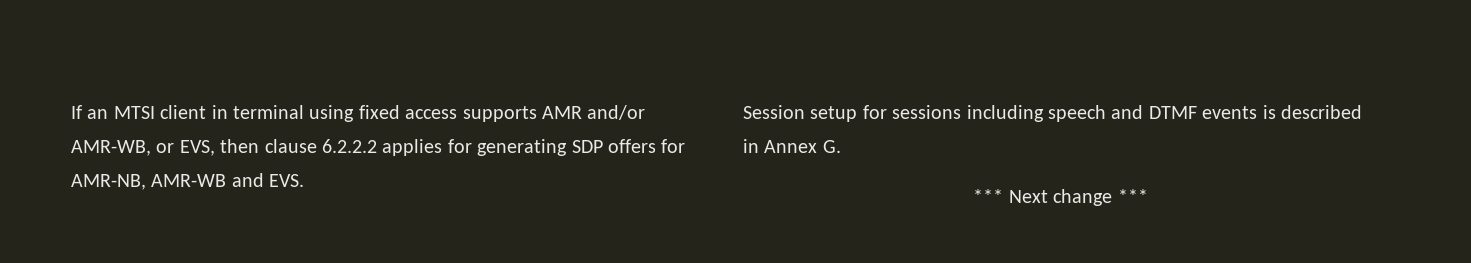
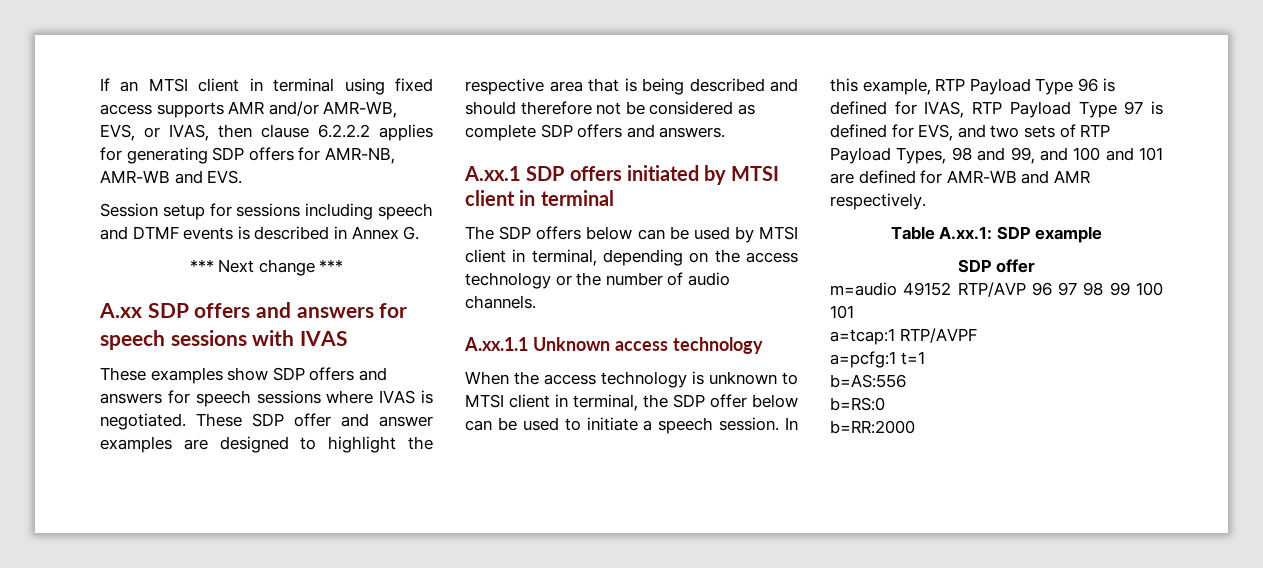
[156,140,215,156] or EVS, -> [100,124,209,141] EVS, or IVAS,
(1148, 196) none -> [99,302,408,318] [100,330,349,350] [100,367,387,384] [100,390,433,407] [100,413,433,430] [100,436,434,453] [465,78,798,95] [465,101,755,115] [465,124,726,141] [464,165,780,185] [465,190,614,206] [465,226,798,243] [465,249,798,266] [465,272,730,289] [465,295,536,309] [464,337,763,354] [465,371,798,388] [465,394,798,411] [465,417,798,434] [830,78,1115,95] [830,101,1163,118] [830,124,1111,141] [830,147,1163,164] [830,170,1090,184] [830,193,926,210] [890,226,1103,243] [957,259,1036,273] [830,282,1163,297] [830,305,854,319] [830,328,977,345] [830,351,925,368] [830,374,906,388] [830,397,885,411] [830,420,915,434] // A.xx SDP offers and answers for speech sessions with IVAS // These examples show SDP offers and answers for speech sessions where IVAS is negotiated. These SDP offer and answer examples are designed to highlight the respective area that is being described and should therefore not be considered as complete SDP offers and answers. // A.xx.1 SDP offers initiated by MTSI client in terminal // The SDP offers below can be used by MTSI client in terminal, depending on the access technology or the number of audio channels. // A.xx.1.1 Unknown access technology // When the access technology is unknown to MTSI client in terminal, the SDP offer below can be used to initiate a speech session. In this example, RTP Payload Type 96 is defined for IVAS, RTP Payload Type 97 is defined for EVS, and two sets of RTP Payload Types, 98 and 99, and 100 and 101 are defined for AMR-WB and AMR respectively. // Table A.xx.1: SDP example // SDP offer // m=audio 49152 RTP/AVP 96 97 98 99 100 101 // a=tcap:1 RTP/AVPF // a=pcfg:1 t=1 // b=AS:556 // b=RS:0 // b=RR:2000

